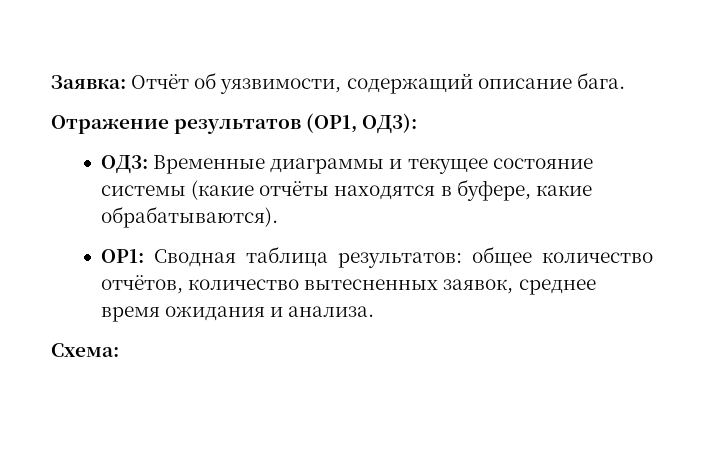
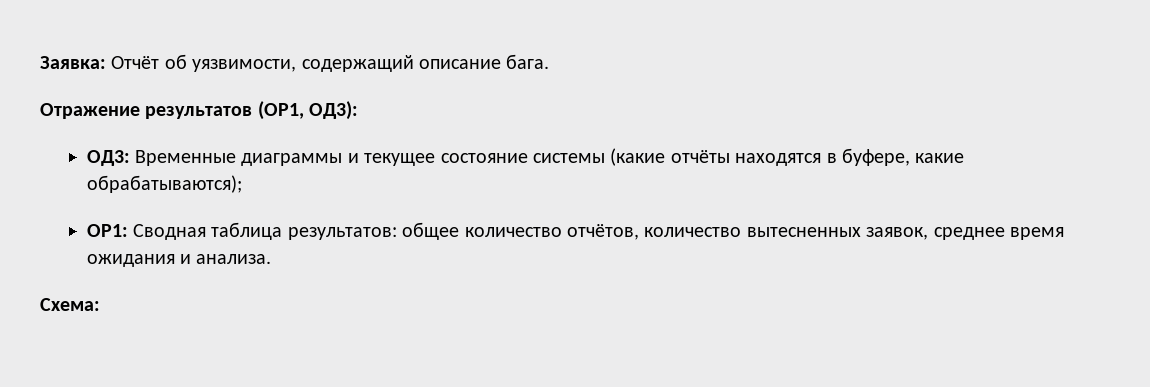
[100,206,278,228] обрабатываются). -> [86,175,242,193] обрабатываются);

